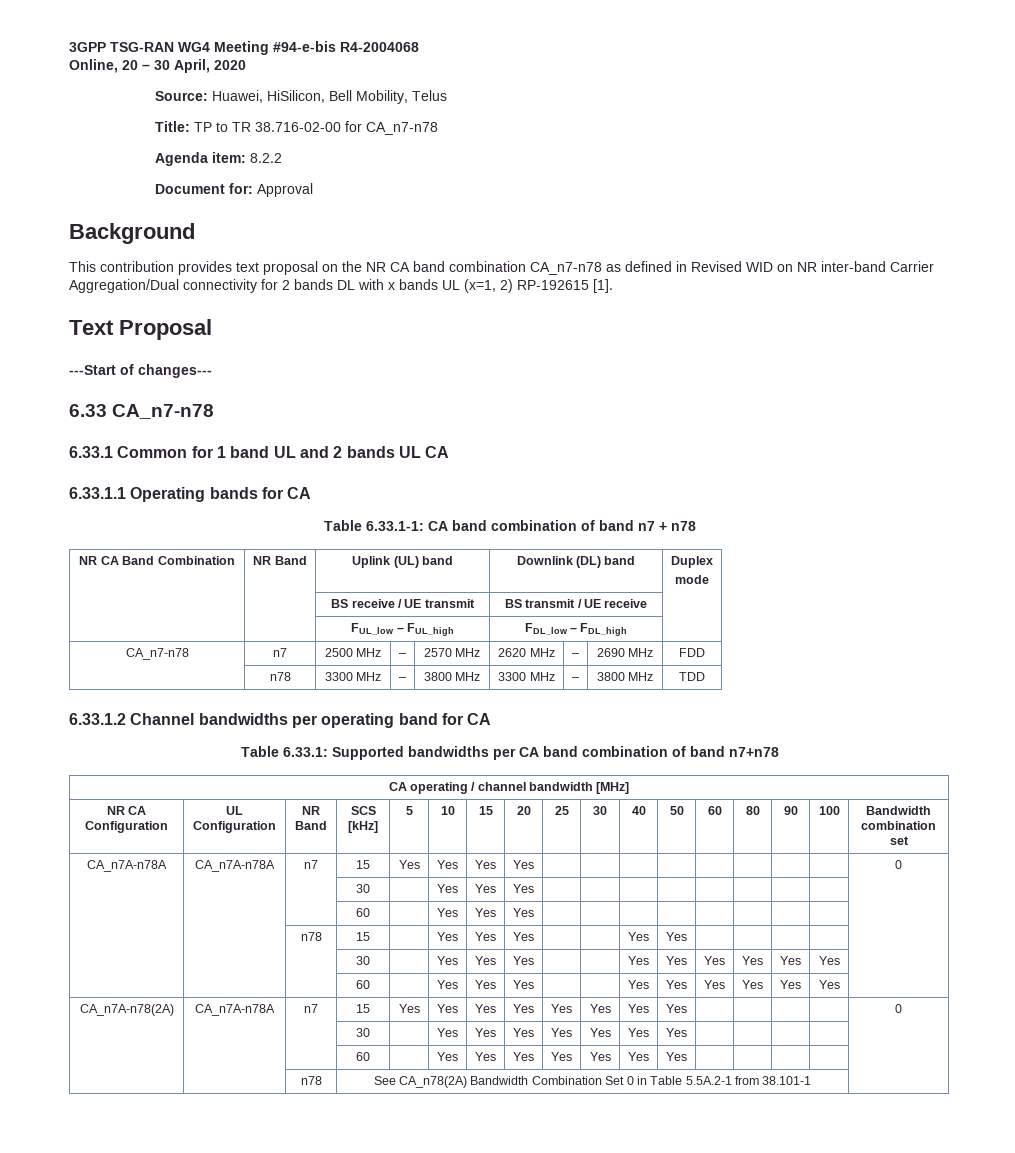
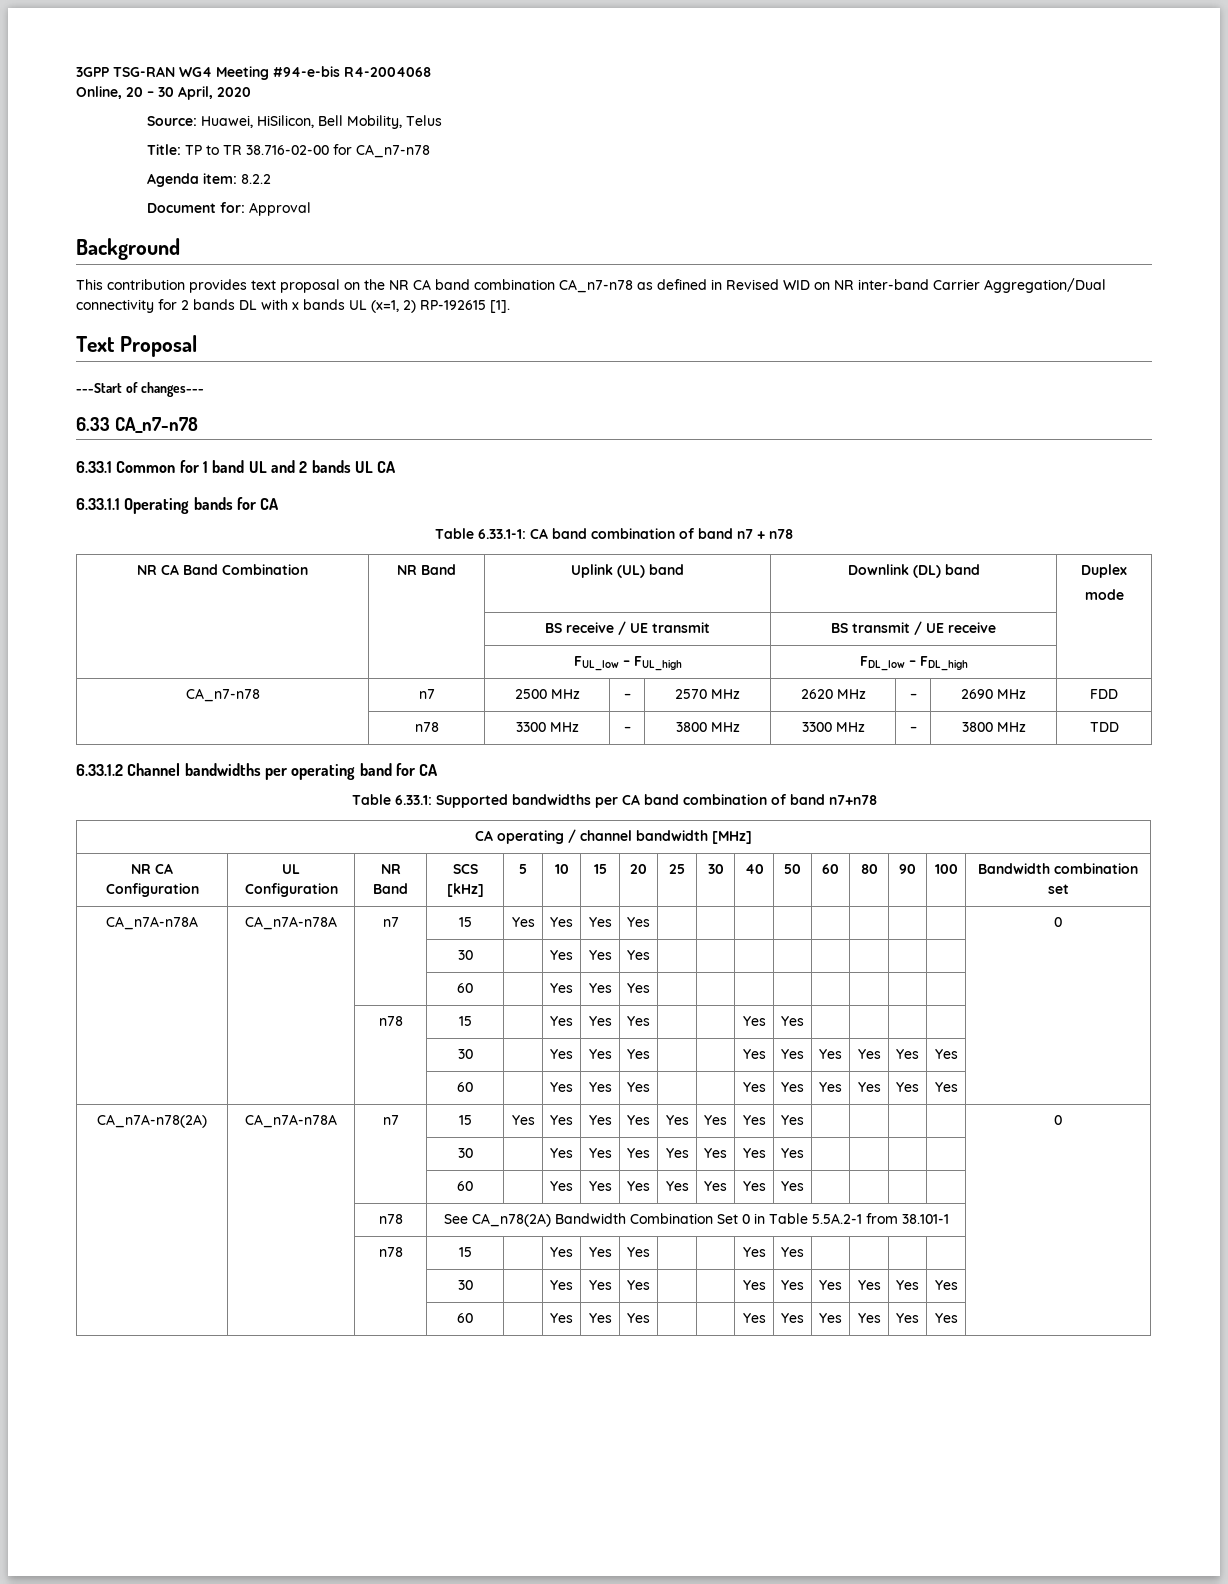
(812, 1080) none -> [378,1247,403,1257] [458,1247,472,1257] [550,1247,573,1257] [588,1247,612,1257] [627,1247,650,1257] [742,1247,766,1257] [781,1247,804,1257] [457,1280,473,1290] [550,1280,573,1290] [588,1280,612,1290] [627,1280,650,1290] [742,1280,766,1290] [781,1280,804,1290] [819,1280,842,1290] [857,1280,881,1290] [896,1280,919,1290] [934,1280,958,1290] [457,1313,473,1323] [550,1313,573,1323] [588,1313,612,1323] [627,1313,650,1323] [742,1313,766,1323] [781,1313,804,1323] [819,1313,842,1323] [857,1313,881,1323] [896,1313,919,1323] [934,1313,958,1323] // | | n78 | 15 | | Yes | Yes | Yes | | | Yes | Yes | | | | | // | | | 30 | | Yes | Yes | Yes | | | Yes | Yes | Yes | Yes | Yes | Yes | // | | | 60 | | Yes | Yes | Yes | | | Yes | Yes | Yes | Yes | Yes | Yes |

